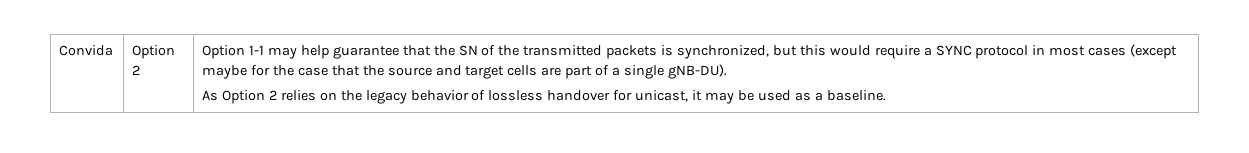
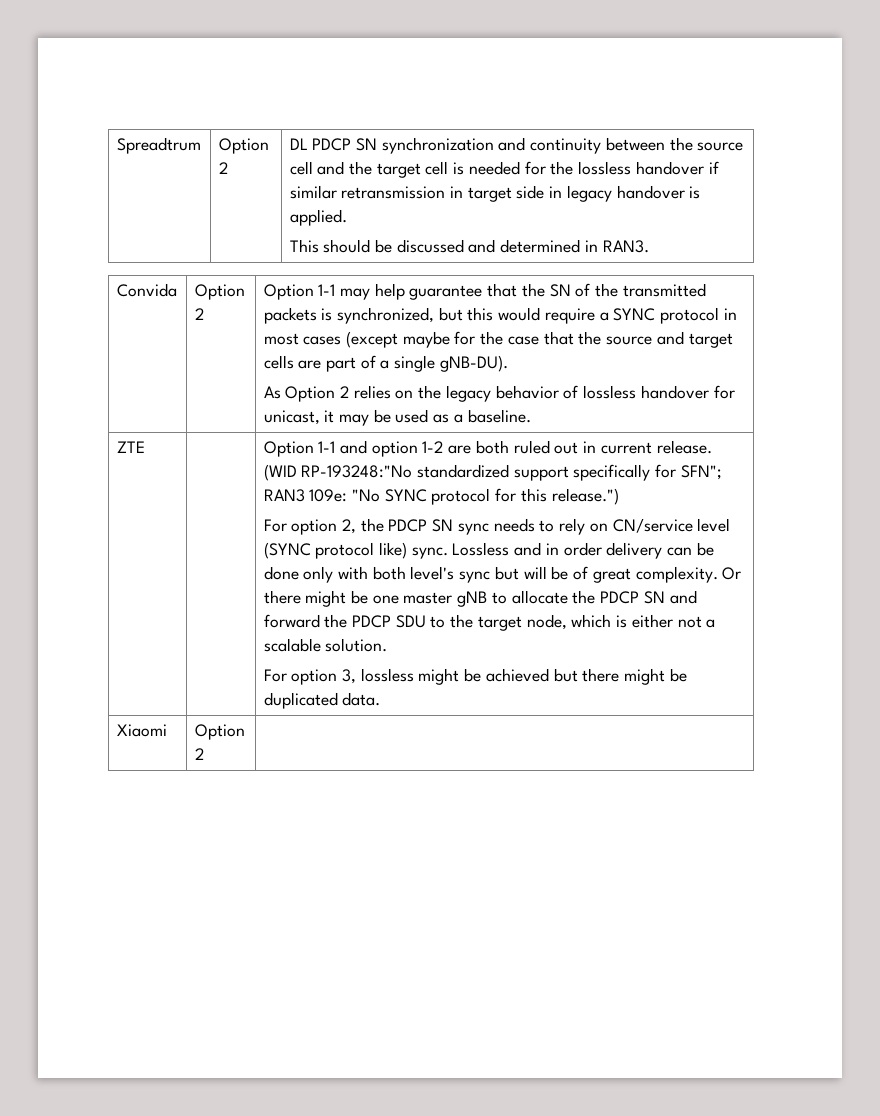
(59, 50) none -> [116,137,201,154] [218,138,269,154] [218,162,228,174] [289,137,744,154] [289,161,719,178] [289,185,701,202] [289,209,347,226] [289,239,649,253] Spreadtrum | Option 2 | DL PDCP SN synchronization and continuity between the source cell and the target cell is needed for the lossless handover if similar retransmission in target side in legacy handover is applied. // This should be discussed and determined in RAN3. //
(886, 95) none -> [116,441,145,453] [263,440,712,457] [263,464,722,481] [263,488,619,505] [263,518,731,535] [263,542,714,559] [263,566,742,583] [263,590,697,607] [263,614,716,631] [263,638,388,652] [263,668,687,685] [263,692,381,709] [116,724,167,737] [194,724,245,740] [194,748,204,760] // ZTE | | Option 1-1 and option 1-2 are both ruled out in current release. (WID RP-193248:"No standardized support specifically for SFN"; RAN3 109e: "No SYNC protocol for this release.") // For option 2, the PDCP SN sync needs to rely on CN/service level (SYNC protocol like) sync. Lossless and in order delivery can be done only with both level's sync but will be of great complexity. Or there might be one master gNB to allocate the PDCP SN and forward the PDCP SDU to the target node, which is either not a scalable solution. // For option 3, lossless might be achieved but there might be duplicated data. // Xiaomi | Option 2 |

